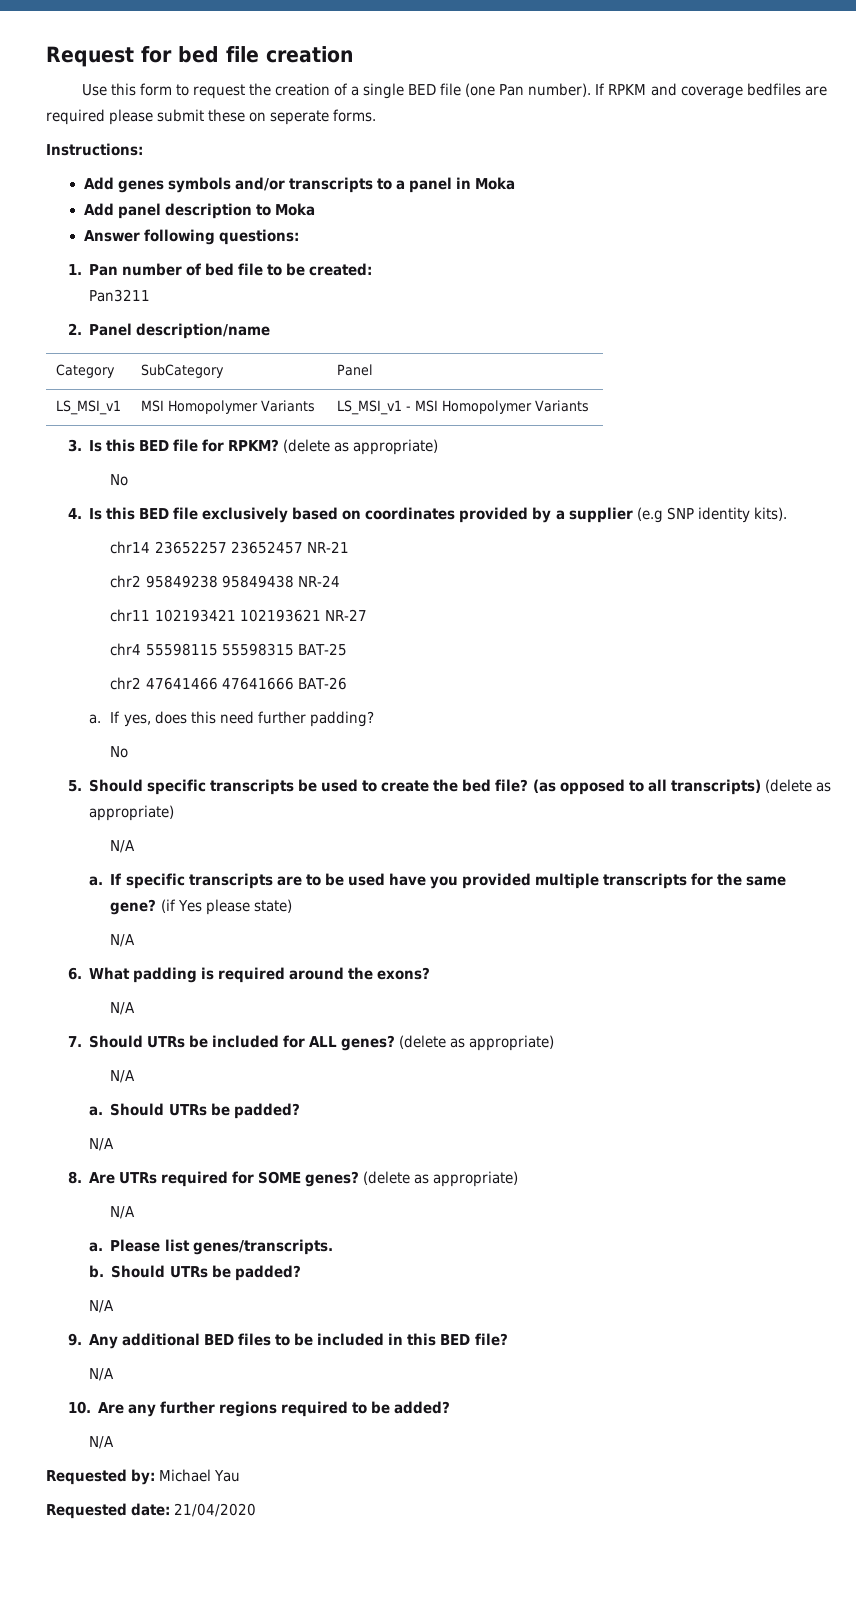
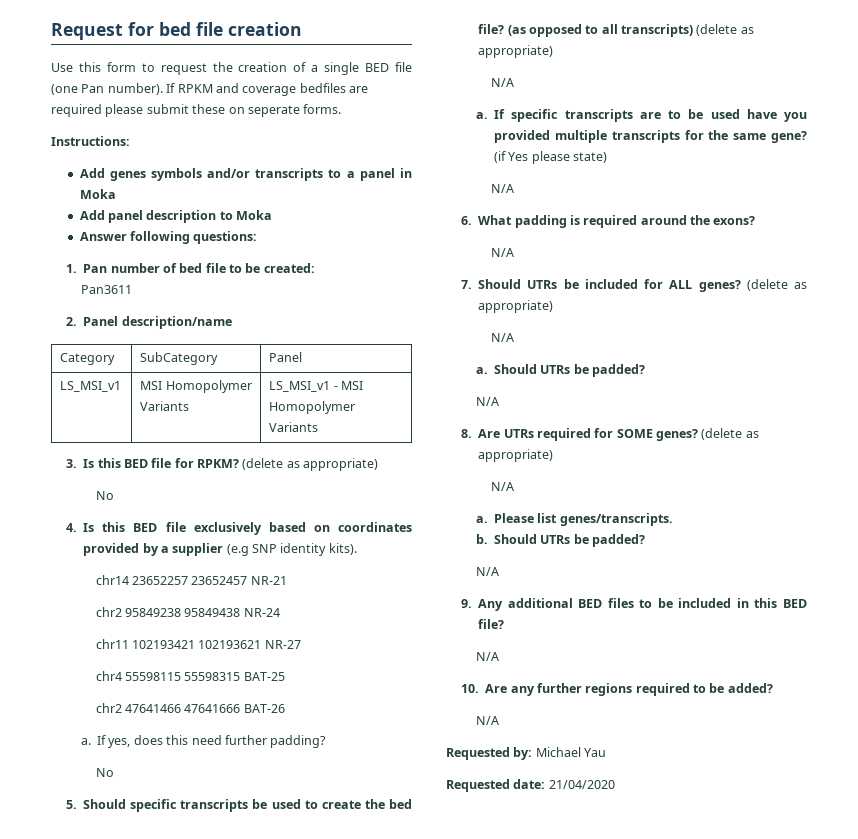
[88,289,150,302] Pan3211 -> [80,285,132,294] Pan3611

